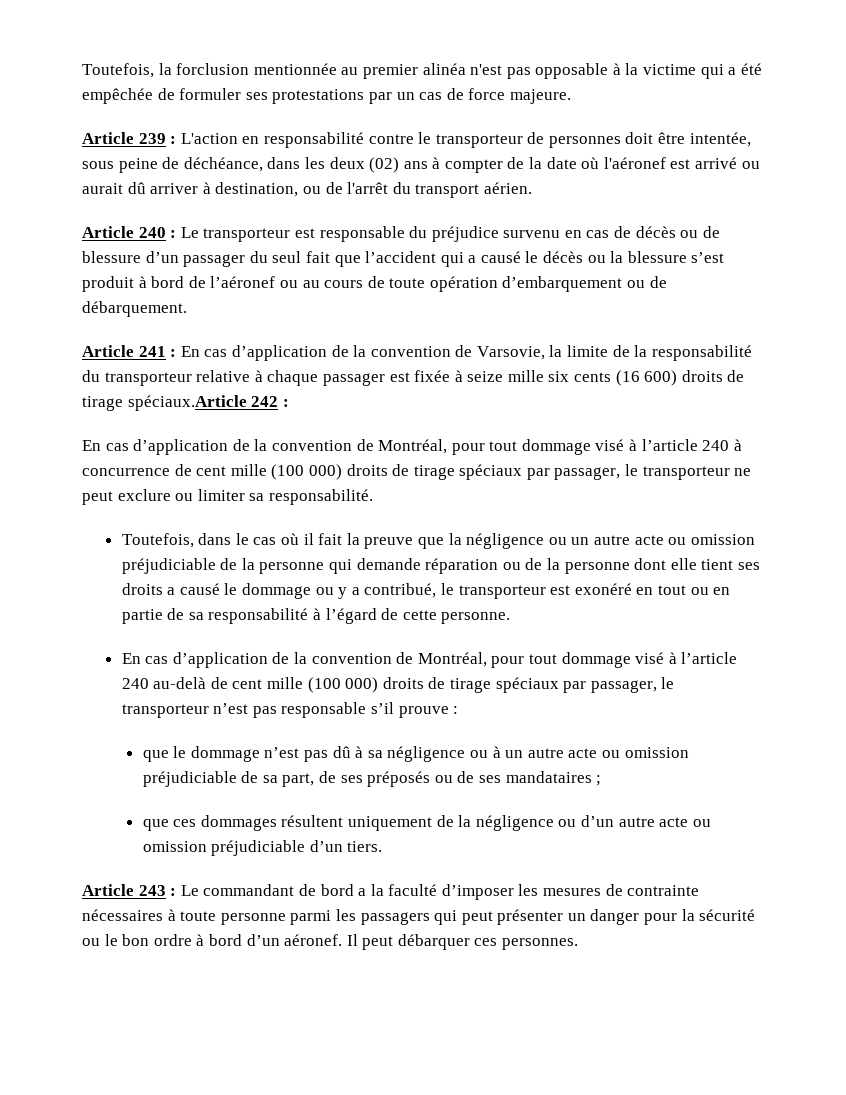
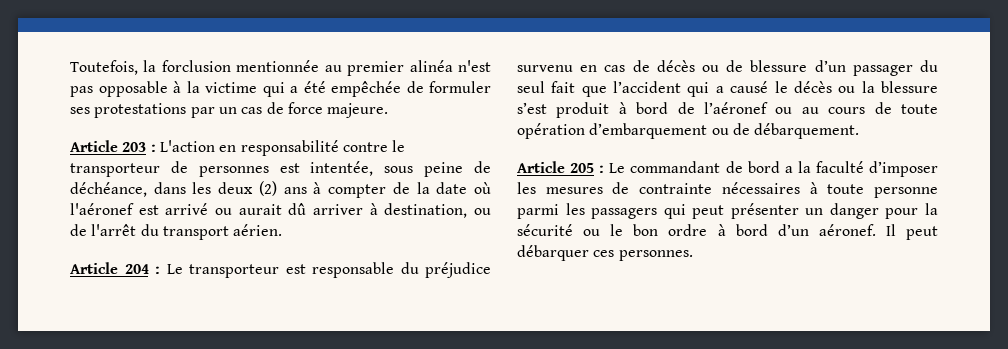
[138,133,166,144] 239 -> [122,142,147,152] 203
[625,132,686,144] doit être -> [279,163,300,173] est
[369,157,400,173] (02) -> [258,181,277,196] (2)
[138,227,166,238] 240 -> [124,264,149,274] 204
[138,345,752,361] [82,370,745,386] [82,395,289,411] [82,439,742,455] [82,464,752,480] [82,489,373,505] [121,533,755,549] [121,558,760,574] [121,583,731,599] [121,608,511,624] [121,652,738,668] [121,677,675,693] [121,702,459,718] [142,746,689,762] [142,771,602,787] [142,815,711,831] [142,840,383,856] [82,884,166,896] 241 : En cas d’application de la convention de Varsovie, la limite de la responsabilité du transporteur relative à chaque passager est fixée à seize mille six cents (16 600) droits de tirage spéciaux.Article 242 : // En cas d’application de la convention de Montréal, pour tout dommage visé à l’article 240 à concurrence de cent mille (100 000) droits de tirage spéciaux par passager, le transporteur ne peut exclure ou limiter sa responsabilité. // Toutefois, dans le cas où il fait la preuve que la négligence ou un autre acte ou omission préjudiciable de la personne qui demande réparation ou de la personne dont elle tient ses droits a causé le dommage ou y a contribué, le transporteur est exonéré en tout ou en partie de sa responsabilité à l’égard de cette personne. // En cas d’application de la convention de Montréal, pour tout dommage visé à l’article 240 au-delà de cent mille (100 000) droits de tirage spéciaux par passager, le transporteur n’est pas responsable s’il prouve : // que le dommage n’est pas dû à sa négligence ou à un autre acte ou omission préjudiciable de sa part, de ses préposés ou de ses mandataires ; // que ces dommages résultent uniquement de la négligence ou d’un autre acte ou omission préjudiciable d’un tiers. // Article 243 -> [570,163,595,173] 205

